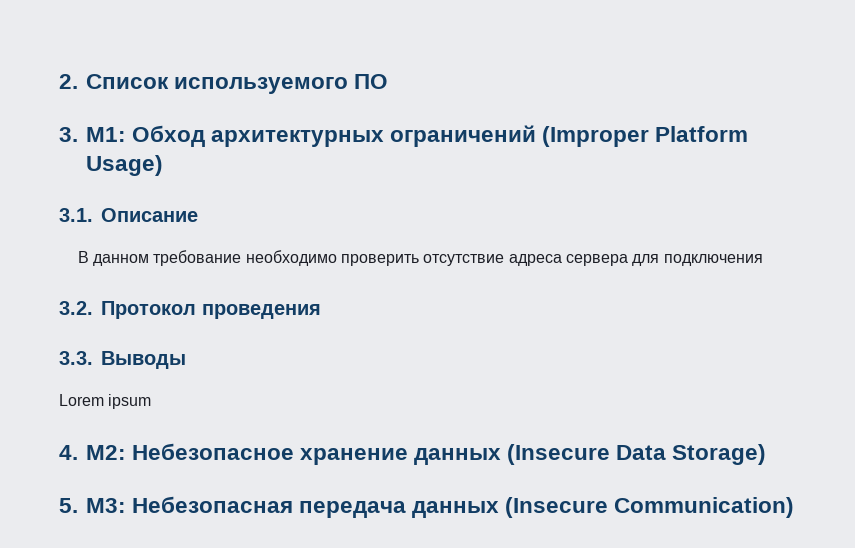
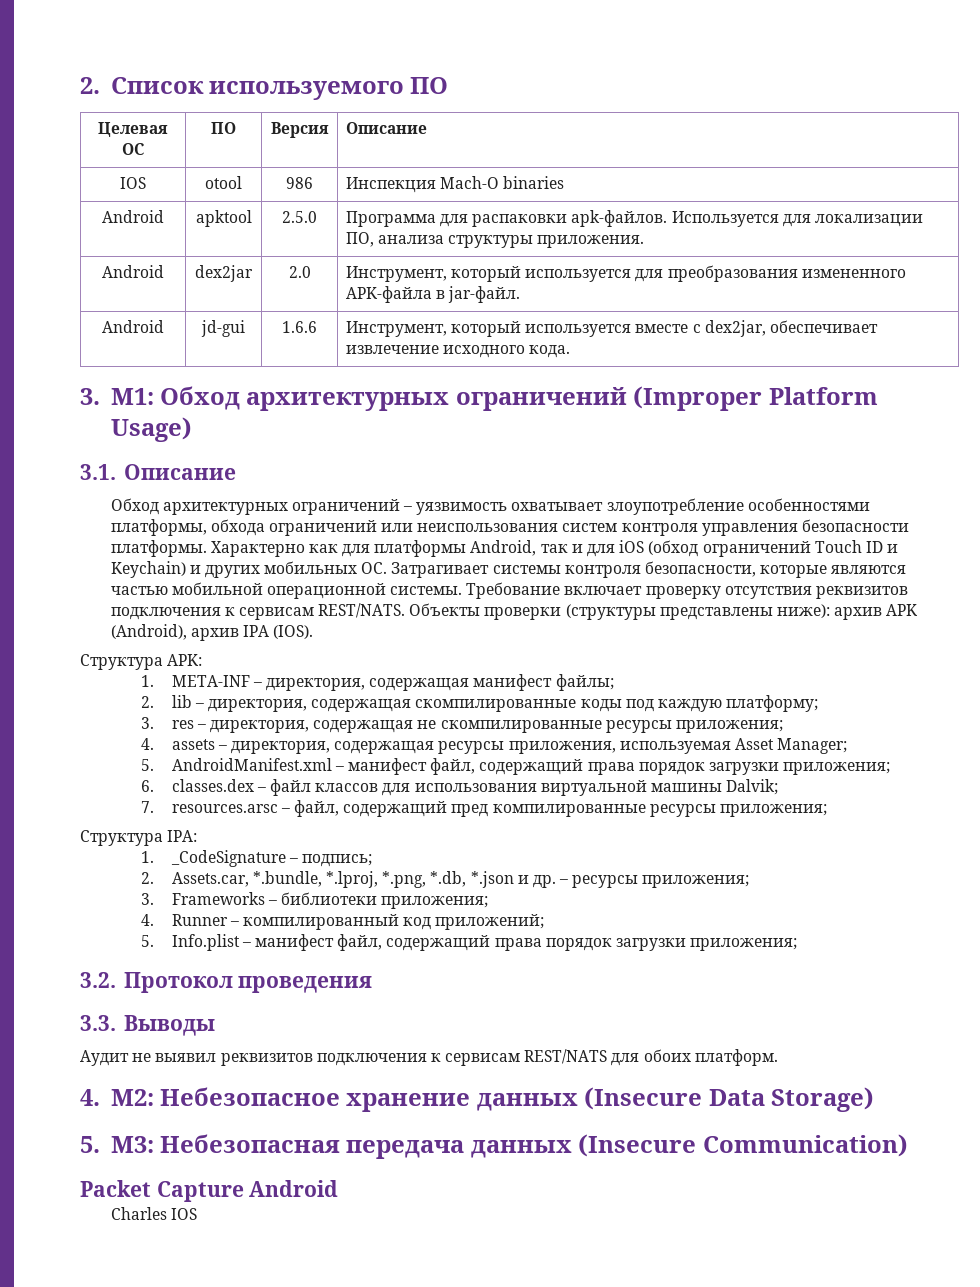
(389, 81) none -> [98,122,168,137] [122,143,144,155] [211,122,236,134] [270,122,329,138] [345,122,427,134] [120,177,146,189] [205,176,242,189] [286,177,313,189] [345,176,565,193] [102,210,164,223] [195,210,252,227] [282,211,317,223] [345,210,923,227] [345,232,645,248] [102,265,164,278] [195,265,253,282] [288,266,311,278] [345,265,906,282] [345,286,521,303] [102,320,164,333] [201,320,245,337] [282,321,317,333] [345,320,878,337] [345,345,571,358] // Целевая ОС | ПО | Версия | Описание // IOS | otool | 986 | Инспекция Mach-O binaries // Android | apktool | 2.5.0 | Программа для распаковки apk-файлов. Используется для локализации ПО, анализа структуры приложения. // Android | dex2jar | 2.0 | Инструмент, который используется для преобразования измененного APK-файла в jar-файл. // Android | jd-gui | 1.6.6 | Инструмент, который используется вместе с dex2jar, обеспечивает извлечение исходного кода.
[77,250,763,266] В данном требование необходимо проверить отсутствие адреса сервера для подключения -> [110,498,870,515] [110,519,910,536] [110,540,899,557] [110,561,907,578] [110,582,909,599] [110,603,919,620] [110,624,314,641] [80,654,203,670] [141,674,614,691] [141,695,819,712] [141,717,783,733] [141,738,848,754] [141,758,891,775] [141,779,779,796] [141,800,827,817] [80,830,198,846] [141,850,372,867] [141,871,750,888] [141,892,489,909] [141,914,545,930] [141,934,798,951] Обход архитектурных ограничений – уязвимость охватывает злоупотребление особенностями платформы, обхода ограничений или неиспользования систем контроля управления безопасности платформы. Характерно как для платформы Android, так и для iOS (обход ограничений Touch ID и Keychain) и других мобильных ОС. Затрагивает системы контроля безопасности, которые являются частью мобильной операционной системы. Требование включает проверку отсутствия реквизитов подключения к сервисам REST/NATS. Объекты проверки (структуры представлены ниже): архив APK (Android), архив IPA (IOS). // Структура APK: // 1. META-INF – директория, содержащая манифест файлы; // 2. lib – директория, содержащая скомпилированные коды под каждую платформу; // 3. res – директория, содержащая не скомпилированные ресурсы приложения; // 4. assets – директория, содержащая ресурсы приложения, используемая Asset Manager; // 5. AndroidManifest.xml – манифест файл, содержащий права порядок загрузки приложения; // 6. classes.dex – файл классов для использования виртуальной машины Dalvik; // 7. resources.arsc – файл, содержащий пред компилированные ресурсы приложения; // Структура IPA: // 1. _CodeSignature – подпись; // 2. Assets.car, *.bundle, *.lproj, *.png, *.db, *.json и др. – ресурсы приложения; // 3. Frameworks – библиотеки приложения; // 4. Runner – компилированный код приложений; // 5. Info.plist – манифест файл, содержащий права порядок загрузки приложения;
[59,394,152,409] Lorem ipsum -> [80,1049,778,1066] Аудит не выявил реквизитов подключения к сервисам REST/NATS для обоих платформ.
(795, 507) none -> [80,1180,339,1202] [110,1207,197,1220] // Packet Capture Android // Charles IOS

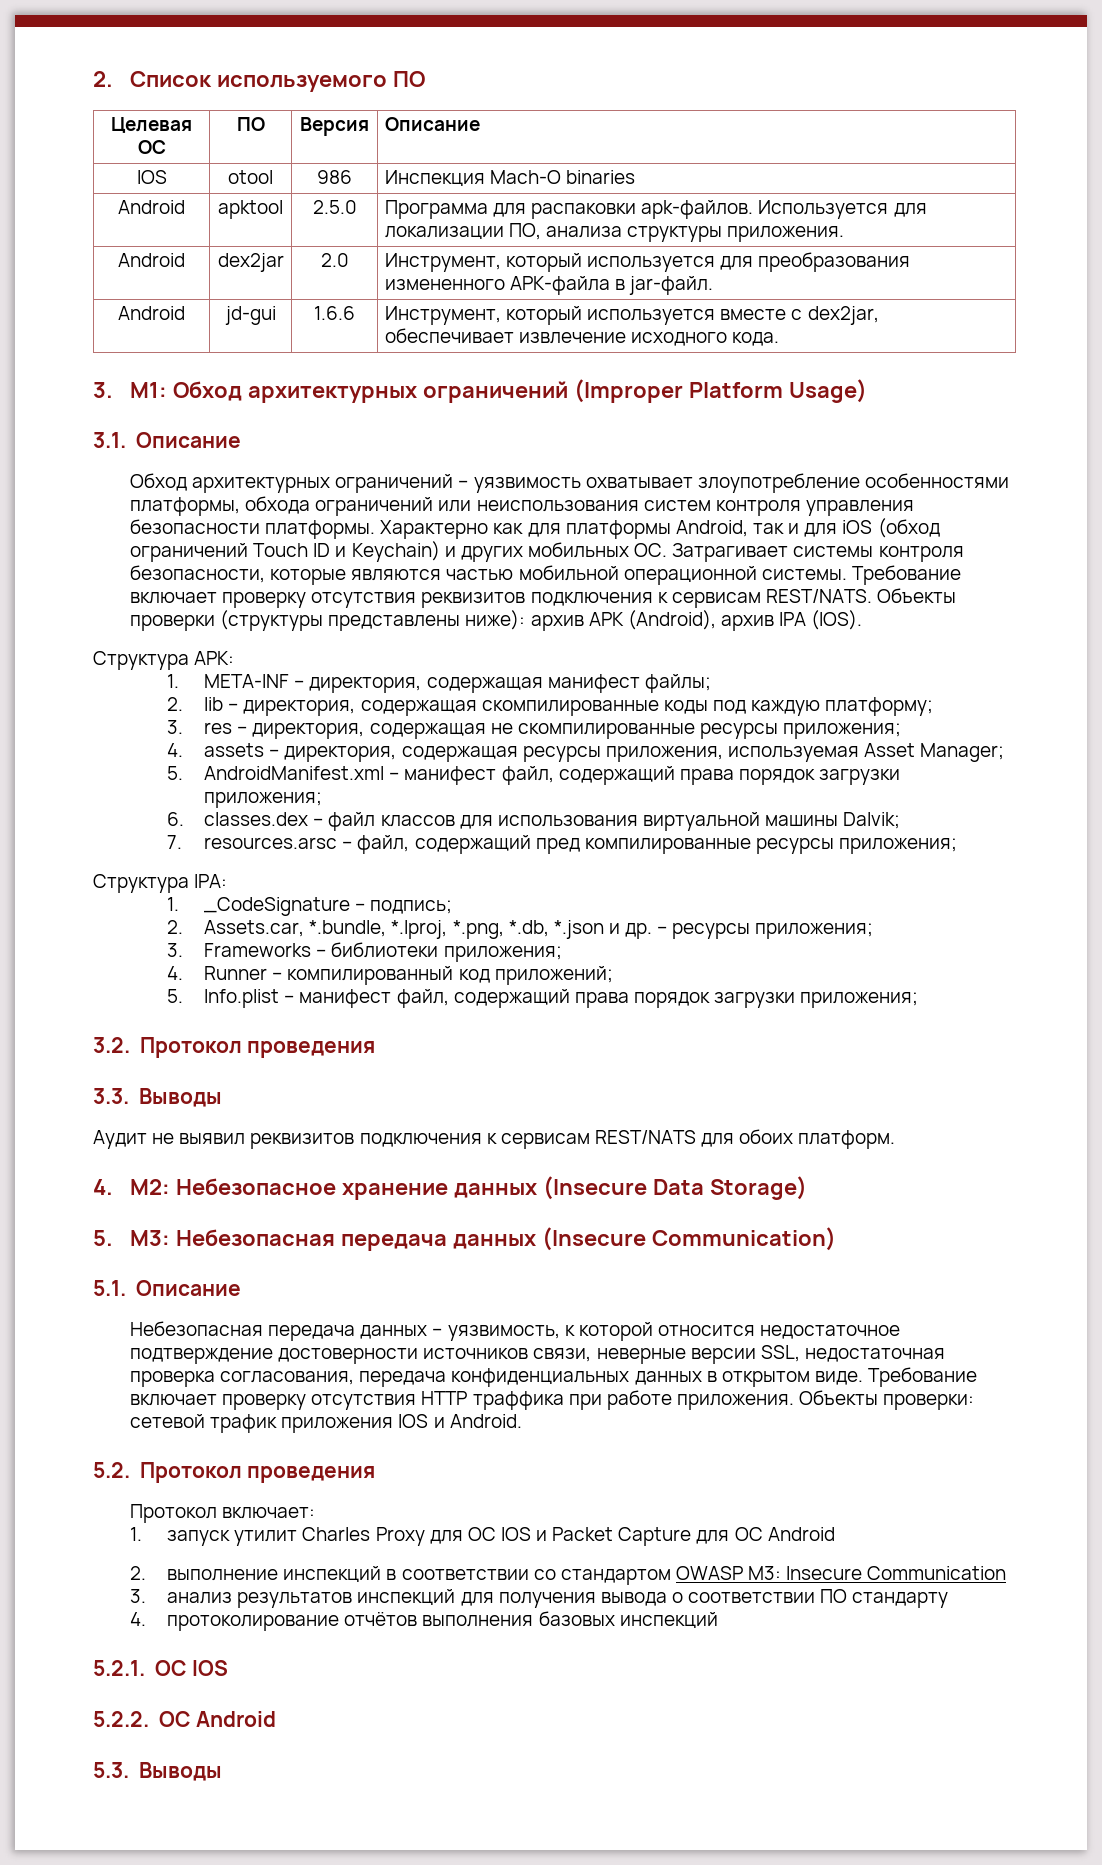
[80,1180,339,1202] [110,1207,197,1220] Packet Capture Android // Charles IOS -> [93,1280,241,1296] [130,1321,901,1341] [130,1345,945,1364] [130,1367,978,1387] [130,1390,975,1410] [130,1414,522,1433] [93,1462,376,1483] [130,1504,316,1523] [130,1527,835,1546] [130,1566,1007,1585] [130,1589,949,1608] [130,1611,718,1631] [93,1660,229,1676] [93,1711,277,1727] [93,1762,222,1781] 5.1. Описание // Небезопасная передача данных – уязвимость, к которой относится недостаточное подтверждение достоверности источников связи, неверные версии SSL, недостаточная проверка согласования, передача конфиденциальных данных в открытом виде. Требование включает проверку отсутствия HTTP траффика при работе приложения. Объекты проверки: сетевой трафик приложения IOS и Android. // 5.2. Протокол проведения // Протокол включает: // 1. запуск утилит Charles Proxy для ОС IOS и Packet Capture для ОС Android // 2. выполнение инспекций в соответствии со стандартом OWASP M3: Insecure Communication // 3. анализ результатов инспекций для получения вывода о соответствии ПО стандарту // 4. протоколирование отчётов выполнения базовых инспекций // 5.2.1. ОС IOS // 5.2.2. ОС Android // 5.3. Выводы

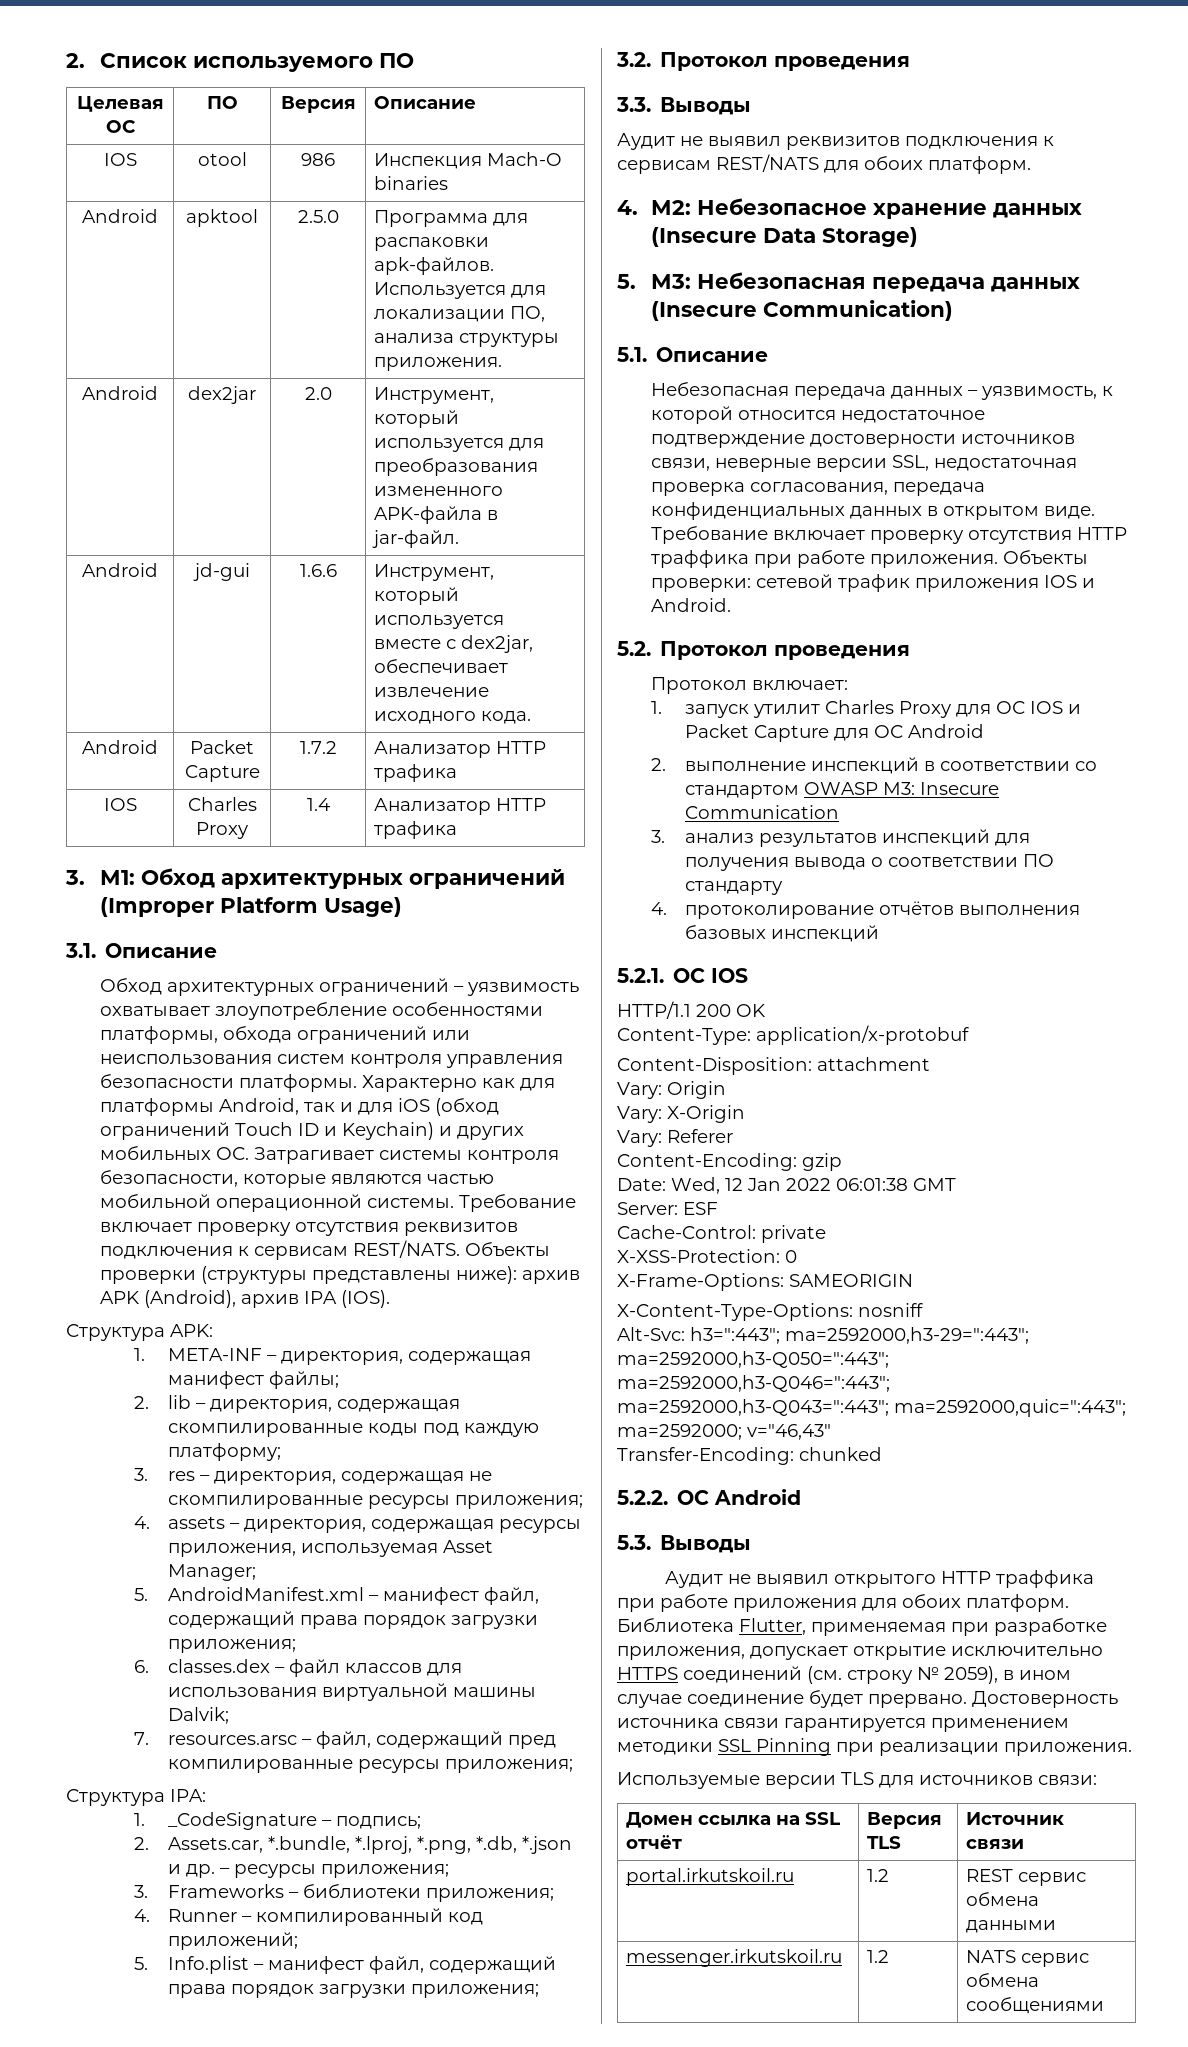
(780, 339) none -> [82,740,158,754] [190,740,254,754] [184,765,260,782] [299,741,337,754] [374,741,547,758] [374,764,458,782] [103,798,137,811] [187,797,257,811] [196,822,248,839] [306,798,330,811] [374,798,547,815] [374,821,458,839] // Android | Packet Capture | 1.7.2 | Анализатор HTTP трафика // IOS | Charles Proxy | 1.4 | Анализатор HTTP трафика
(229, 1668) none -> [617,1001,766,1019] [617,1025,969,1045] [617,1057,930,1075] [617,1081,726,1099] [617,1105,745,1123] [617,1129,733,1147] [617,1153,842,1171] [617,1177,956,1194] [617,1202,718,1215] [617,1225,826,1243] [617,1249,797,1263] [617,1273,913,1291] [617,1303,923,1321] [617,1327,1029,1344] [617,1351,889,1368] [617,1375,890,1392] [617,1399,1126,1417] [617,1424,831,1440] [617,1447,882,1465] // HTTP/1.1 200 OK // Content-Type: application/x-protobuf // Content-Disposition: attachment // Vary: Origin // Vary: X-Origin // Vary: Referer // Content-Encoding: gzip // Date: Wed, 12 Jan 2022 06:01:38 GMT // Server: ESF // Cache-Control: private // X-XSS-Protection: 0 // X-Frame-Options: SAMEORIGIN // X-Content-Type-Options: nosniff // Alt-Svc: h3=":443"; ma=2592000,h3-29=":443"; ma=2592000,h3-Q050=":443"; ma=2592000,h3-Q046=":443"; ma=2592000,h3-Q043=":443"; ma=2592000,quic=":443"; ma=2592000; v="46,43" // Transfer-Encoding: chunked
(222, 1771) none -> [664,1570,1094,1588] [617,1594,1069,1612] [617,1618,1107,1636] [617,1646,1103,1660] [617,1666,1071,1684] [617,1690,1118,1708] [617,1718,1069,1732] [617,1738,1132,1756] [617,1772,1097,1789] [626,1812,842,1828] [626,1835,683,1849] [867,1812,943,1829] [867,1836,902,1849] [966,1812,1065,1825] [966,1839,1025,1849] [626,1868,795,1886] [867,1869,890,1882] [966,1869,1087,1886] [966,1892,1040,1906] [966,1920,1057,1933] [626,1949,843,1967] [867,1950,890,1963] [966,1950,1090,1967] [966,1973,1040,1987] [966,1997,1105,2014] // Аудит не выявил открытого HTTP траффика при работе приложения для обоих платформ. Библиотека Flutter, применяемая при разработке приложения, допускает открытие исключительно HTTPS соединений (см. строку № 2059), в ином случае соединение будет прервано. Достоверность источника связи гарантируется применением методики SSL Pinning при реализации приложения. // Используемые версии TLS для источников связи: // Домен ссылка на SSL отчёт | Версия TLS | Источник связи // portal.irkutskoil.ru | 1.2 | REST сервис обмена данными // messenger.irkutskoil.ru | 1.2 | NATS сервис обмена сообщениями

